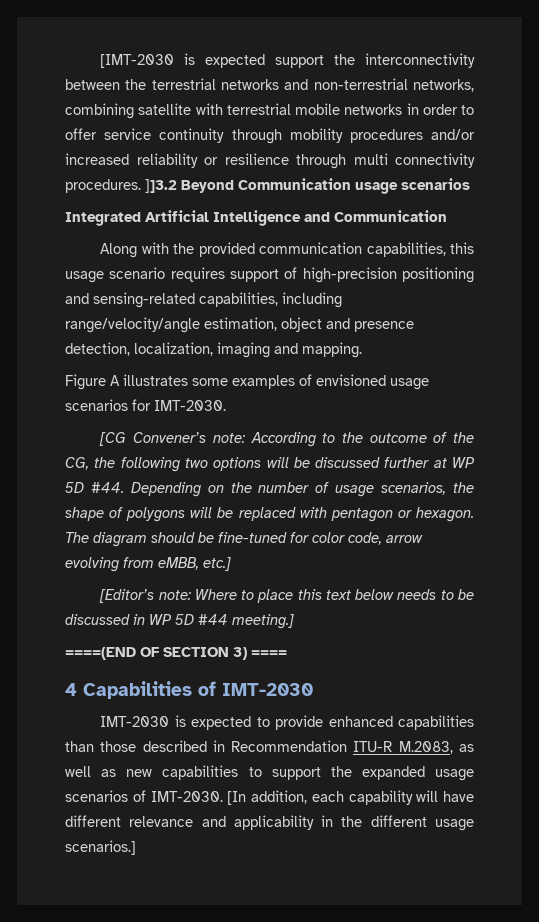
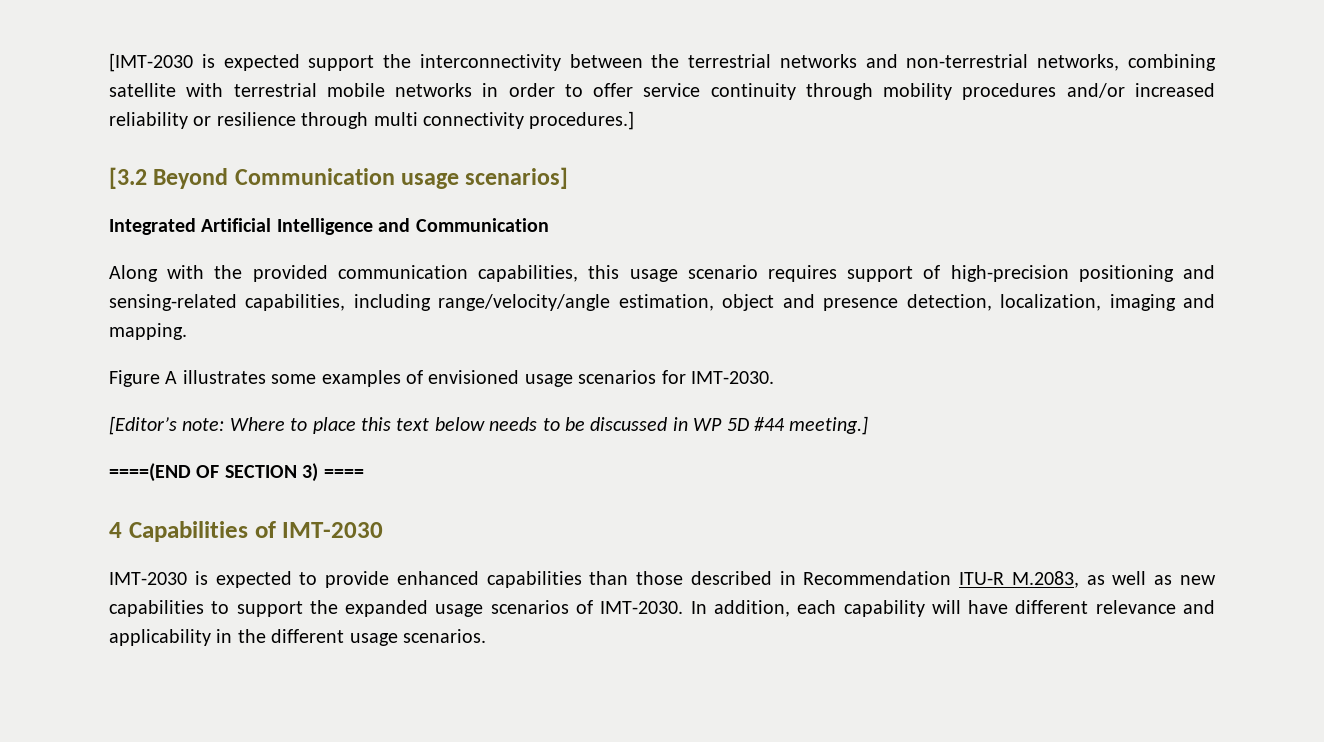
[65,179,177,193] procedures. ]]3.2 -> [529,111,635,130] [109,167,147,189] procedures.] // [3.2
[401,178,470,190] scenarios -> [465,167,569,189] scenarios]
[99,432,475,447] [65,457,476,472] [65,482,475,497] [65,507,474,522] [65,532,423,547] [65,557,231,572] // [CG Convener’s note: According to the outcome of the CG, the following two options will be discussed further at WP 5D #44. Depending on the number of usage scenarios, the shape of polygons will be replaced with pentagon or hexagon. The diagram should be fine-tuned for color code, arrow evolving from eMBB, etc.] -> (774, 377) none
[227,791,247,805] [In -> [690,601,707,614] In
[65,840,136,855] scenarios.] -> [403,629,486,643] scenarios.

